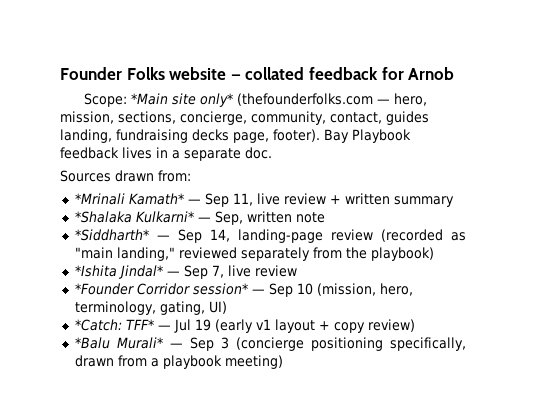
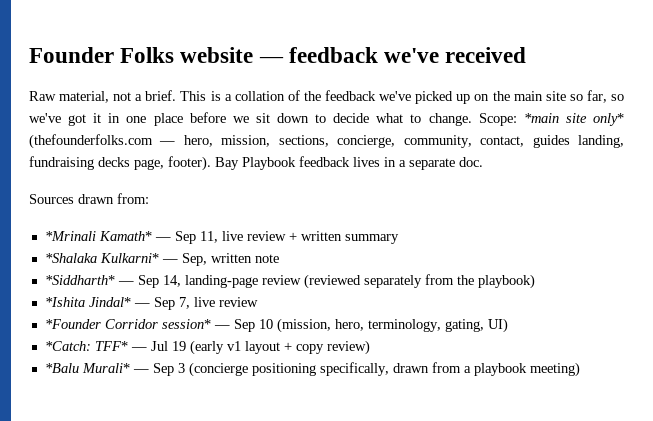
[245,67,455,80] [84,93,169,107] collated feedback for Arnob // Scope: *Main -> [288,47,527,63] [29,90,624,104] [29,112,559,126] feedback we've received // Raw material, not a brief. This is a collation of the feedback we've picked up on the main site so far, so we've got it in one place before we sit down to decide what to change. Scope: *main
[380,229,466,242] [74,247,237,261] (recorded as "main landing," reviewed -> [303,274,361,289] (reviewed

